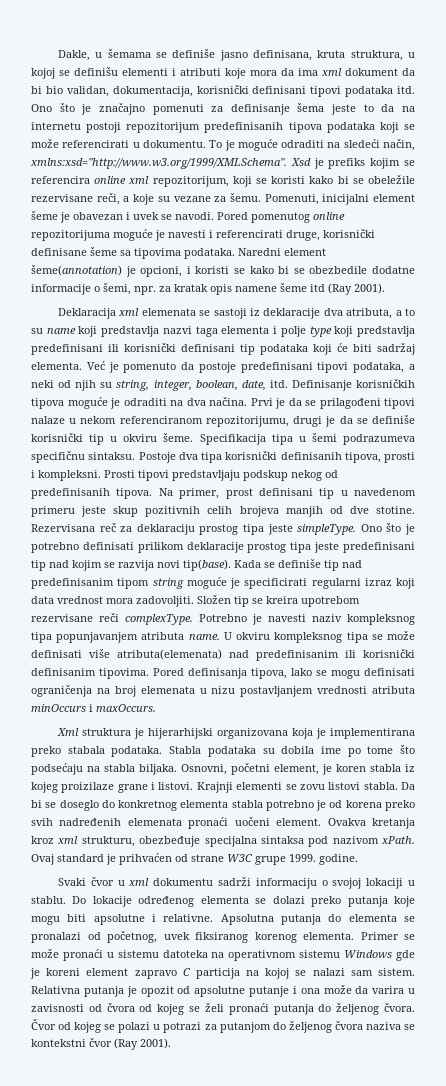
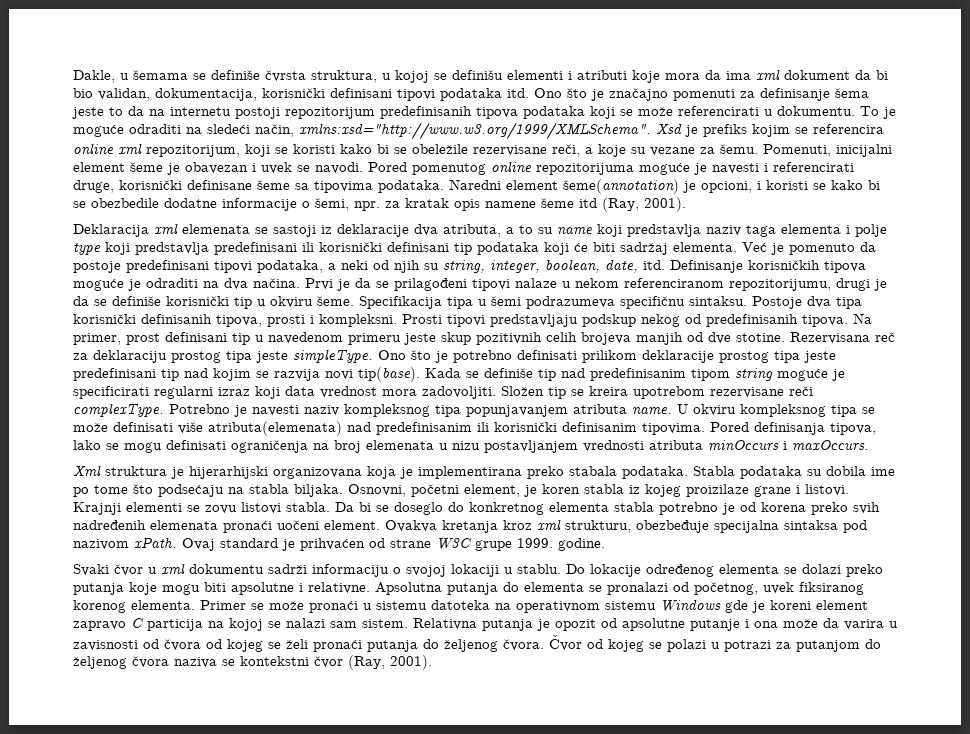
[219,50,346,61] jasno definisana, kruta -> [265,70,306,82] čvrsta
[328,283,352,295] (Ray -> [602,197,639,212] (Ray,
[162,326,192,334] nazvi -> [706,225,741,236] naziv
[114,1038,138,1050] (Ray -> [348,655,385,670] (Ray,

